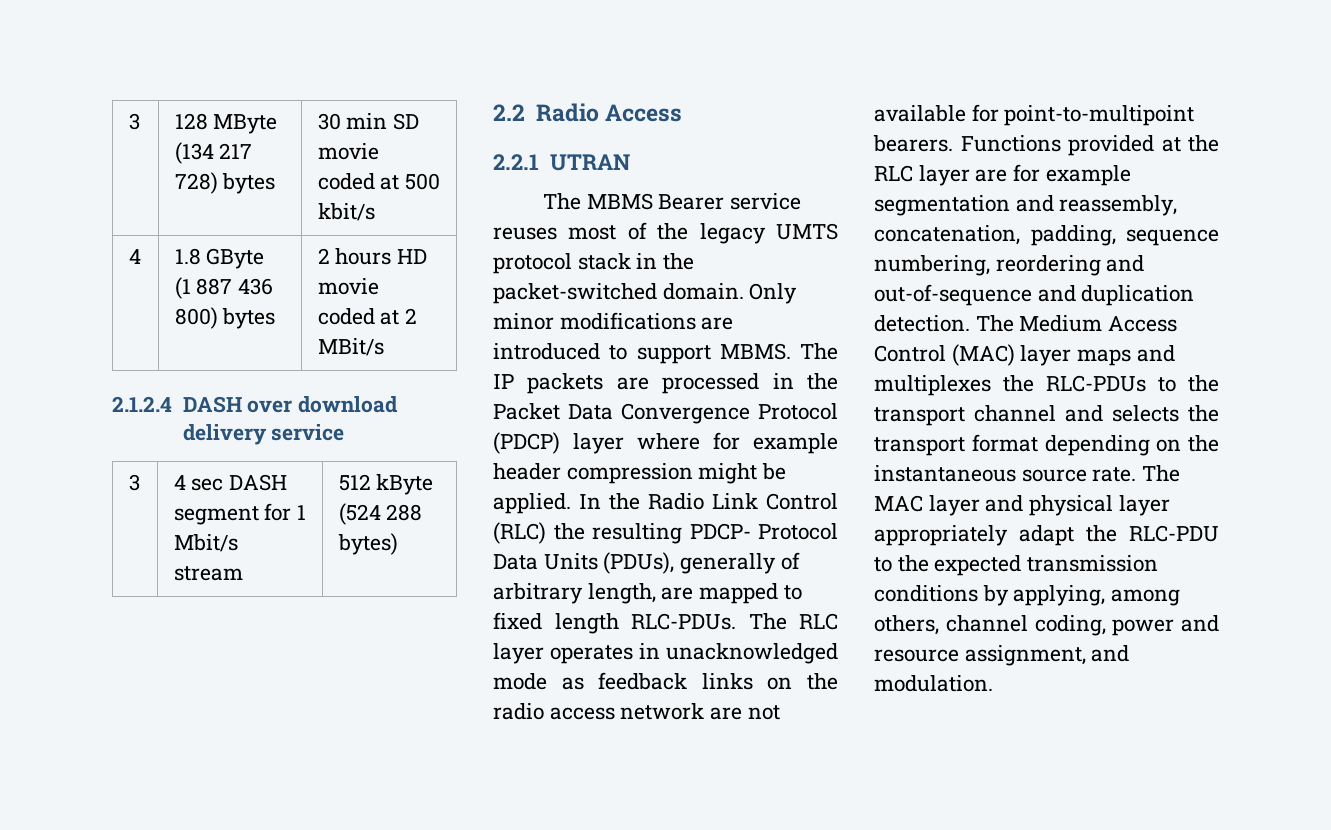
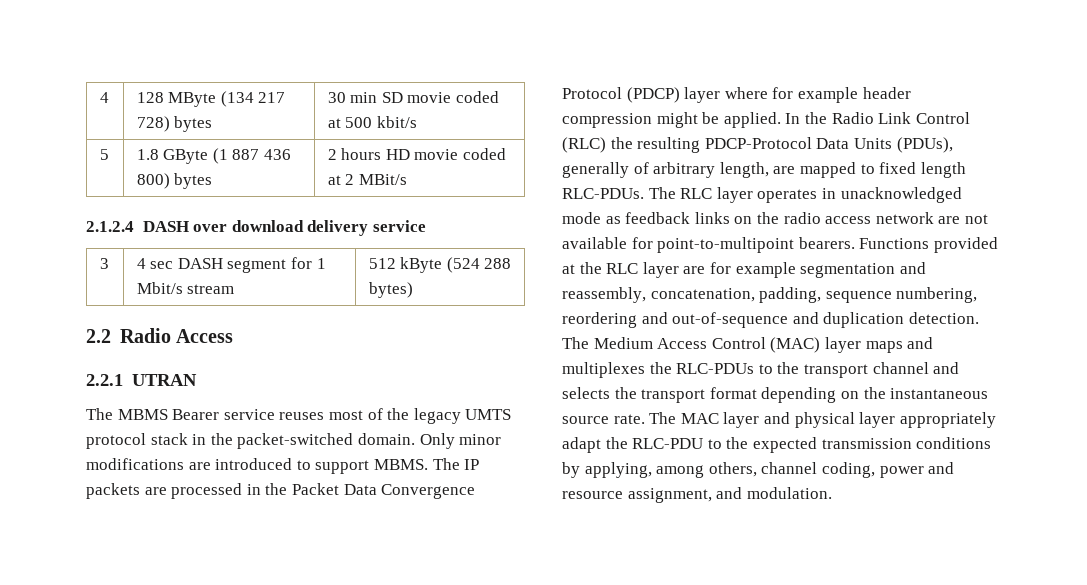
[128,113,140,130] 3 -> [99,92,109,103] 4
[128,249,141,264] 4 -> [99,149,109,160] 5
[689,523,838,540] PDCP- Protocol -> [704,137,812,149] PDCP-Protocol

